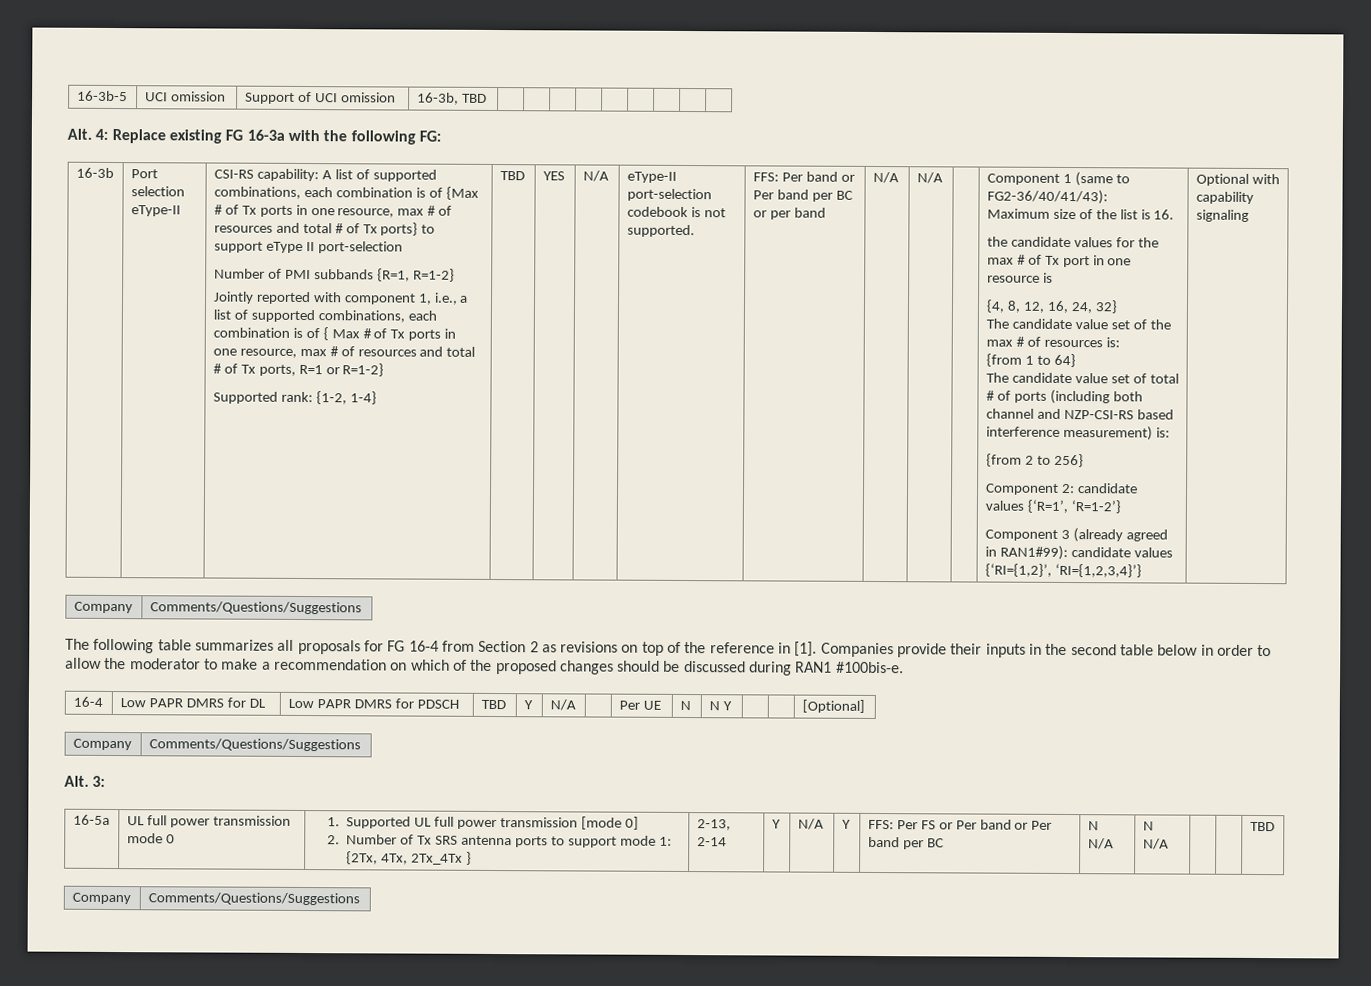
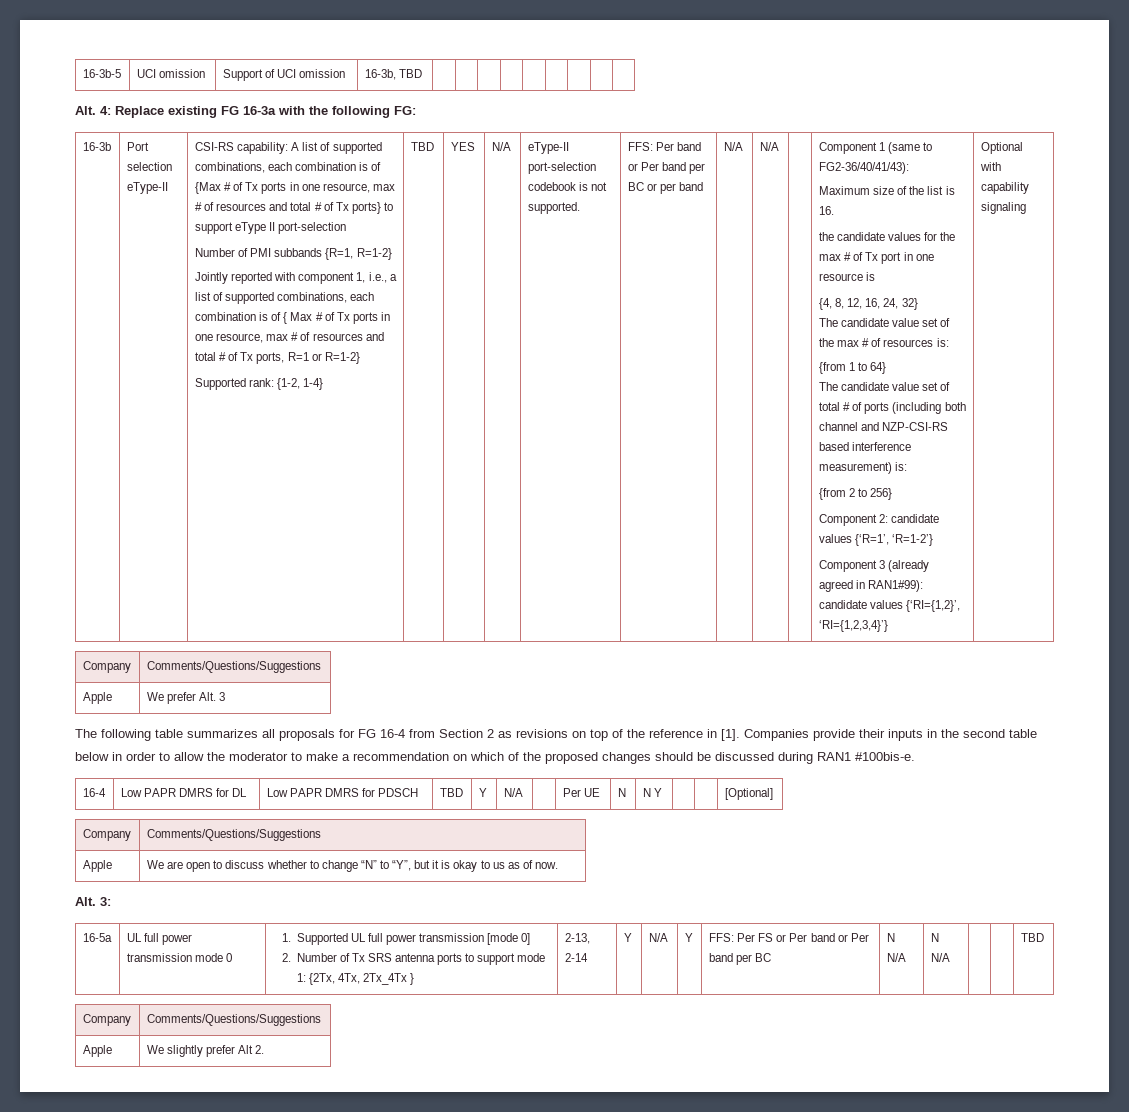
(362, 608) none -> [82,692,112,704] [146,692,226,704] // Apple | We prefer Alt. 3
(361, 745) none -> [82,860,112,872] [146,860,558,872] // Apple | We are open to discuss whether to change “N” to “Y”, but it is okay to us as of now.
(360, 899) none -> [82,1045,112,1057] [146,1045,265,1057] // Apple | We slightly prefer Alt 2.

